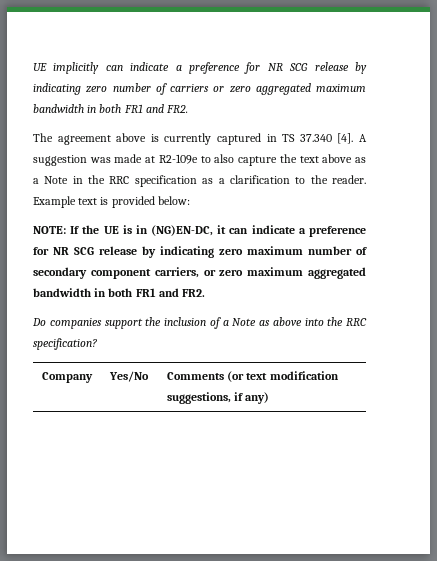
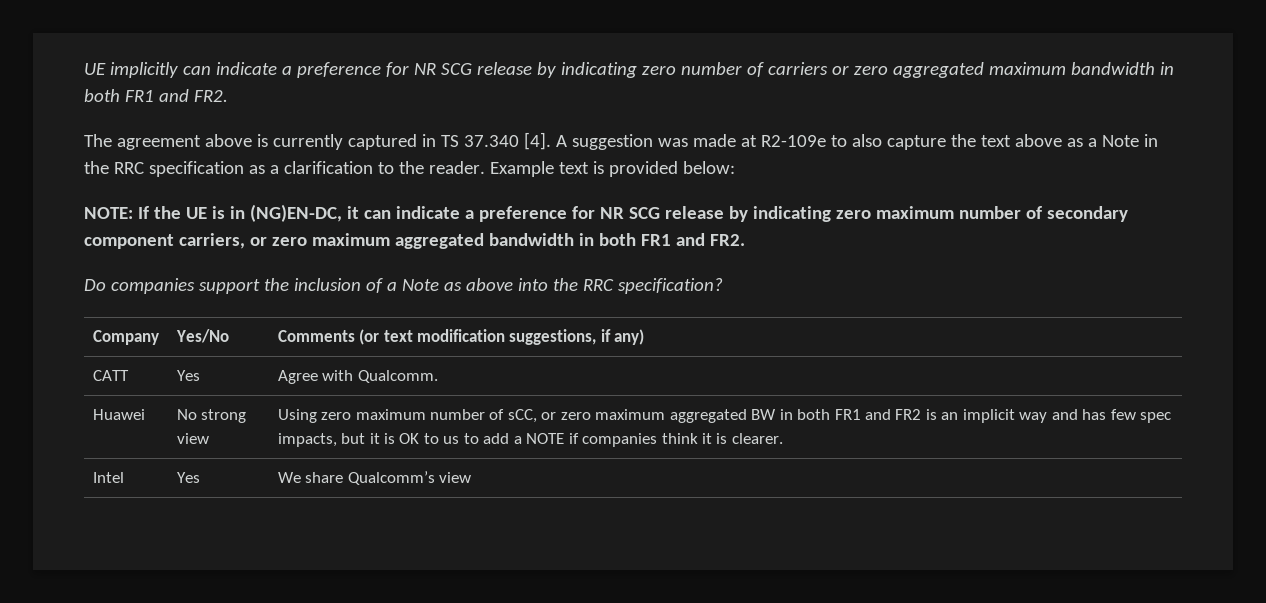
(270, 398) none -> [92,370,129,381] [176,370,200,381] [277,370,438,384] [92,409,145,420] [176,409,247,423] [176,433,209,444] [277,409,1172,423] [277,433,783,447] [92,472,124,483] [176,472,200,483] [277,471,471,485] // CATT | Yes | Agree with Qualcomm. // Huawei | No strong view | Using zero maximum number of sCC, or zero maximum aggregated BW in both FR1 and FR2 is an implicit way and has few spec impacts, but it is OK to us to add a NOTE if companies think it is clearer. // Intel | Yes | We share Qualcomm’s view

